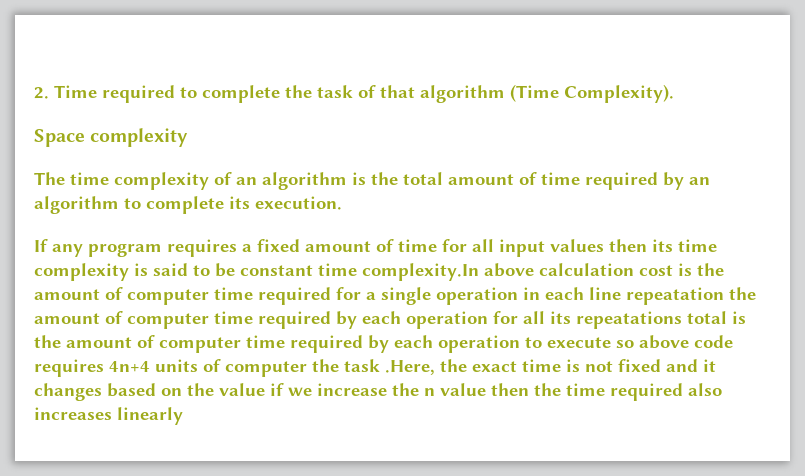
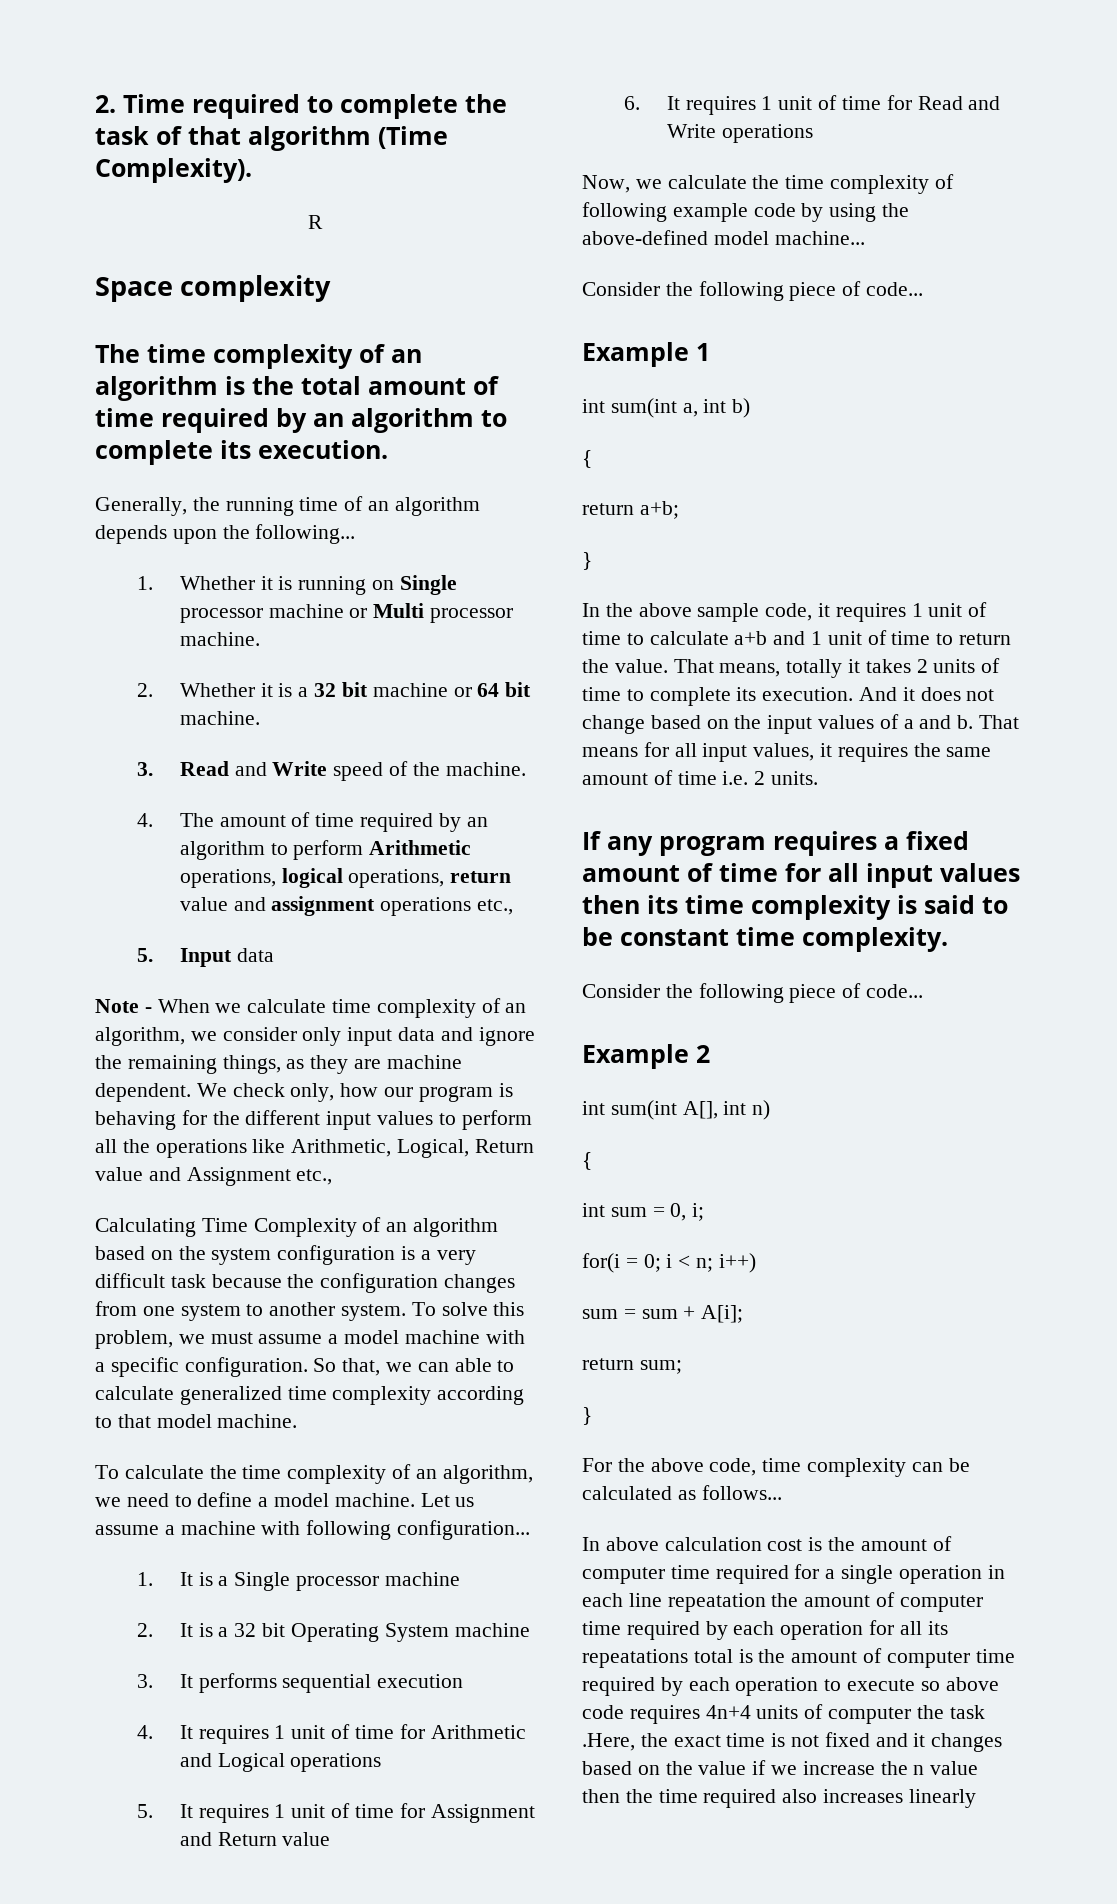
(674, 93) none -> [308,215,323,229] // R
(342, 203) none -> [95,496,480,516] [95,524,356,544] [137,575,457,595] [179,603,514,623] [179,632,260,646] [137,682,532,697] [179,711,260,725] [137,761,526,781] [137,812,488,832] [179,840,472,860] [179,868,512,888] [179,896,514,916] [137,948,274,967] [95,998,527,1018] [95,1027,535,1046] [95,1055,462,1074] [95,1083,513,1102] [95,1110,532,1130] [95,1139,534,1158] [95,1167,333,1186] [95,1217,499,1237] [95,1245,476,1265] [95,1273,516,1293] [95,1301,525,1321] [95,1330,525,1349] [95,1357,515,1377] [95,1386,525,1405] [95,1414,298,1428] [95,1464,533,1484] [95,1492,475,1507] [95,1520,531,1540] [137,1572,460,1591] [137,1623,530,1642] [137,1673,464,1693] [137,1724,526,1744] [179,1753,382,1772] [137,1803,535,1823] [179,1832,331,1846] [624,95,1001,115] [666,124,813,143] [582,174,954,194] [582,202,910,222] [582,230,865,245] [582,281,924,301] [582,342,710,367] [582,398,751,418] [582,450,592,468] [582,501,679,519] [582,552,592,570] [582,602,988,622] [582,630,1012,645] [582,658,1001,678] [582,687,995,706] [582,714,1020,734] [582,742,992,762] [582,770,819,785] // Generally, the running time of an algorithm depends upon the following... // 1. Whether it is running on Single processor machine or Multi processor machine. // 2. Whether it is a 32 bit machine or 64 bit machine. // 3. Read and Write speed of the machine. // 4. The amount of time required by an algorithm to perform Arithmetic operations, logical operations, return value and assignment operations etc., // 5. Input data // Note - When we calculate time complexity of an algorithm, we consider only input data and ignore the remaining things, as they are machine dependent. We check only, how our program is behaving for the different input values to perform all the operations like Arithmetic, Logical, Return value and Assignment etc., // Calculating Time Complexity of an algorithm based on the system configuration is a very difficult task because the configuration changes from one system to another system. To solve this problem, we must assume a model machine with a specific configuration. So that, we can able to calculate generalized time complexity according to that model machine. // To calculate the time complexity of an algorithm, we need to define a model machine. Let us assume a machine with following configuration... // 1. It is a Single processor machine // 2. It is a 32 bit Operating System machine // 3. It performs sequential execution // 4. It requires 1 unit of time for Arithmetic and Logical operations // 5. It requires 1 unit of time for Assignment and Return value // 6. It requires 1 unit of time for Read and Write operations // Now, we calculate the time complexity of following example code by using the above-defined model machine... // Consider the following piece of code... // Example 1 // int sum(int a, int b) // { // return a+b; // } // In the above sample code, it requires 1 unit of time to calculate a+b and 1 unit of time to return the value. That means, totally it takes 2 units of time to complete its execution. And it does not change based on the input values of a and b. That means for all input values, it requires the same amount of time i.e. 2 units.
[362,263,479,281] complexity.In -> [802,927,948,952] [582,983,924,1003] [582,1044,710,1069] [582,1100,771,1120] [582,1152,592,1170] [582,1203,705,1221] [582,1253,756,1273] [582,1305,744,1323] [582,1358,682,1374] [582,1407,592,1425] [582,1458,970,1477] [582,1485,782,1500] [582,1537,600,1551] complexity. // Consider the following piece of code... // Example 2 // int sum(int A[], int n) // { // int sum = 0, i; // for(i = 0; i < n; i++) // sum = sum + A[i]; // return sum; // } // For the above code, time complexity can be calculated as follows... // In

